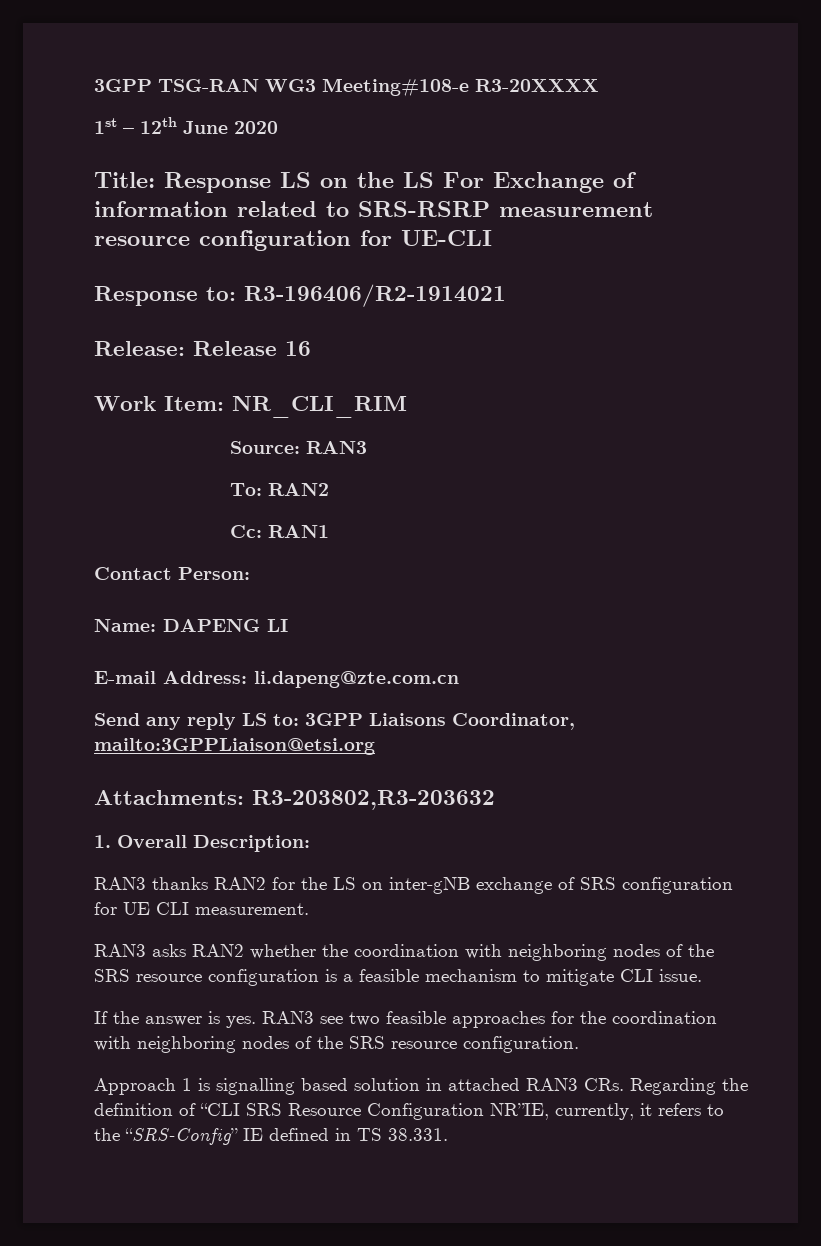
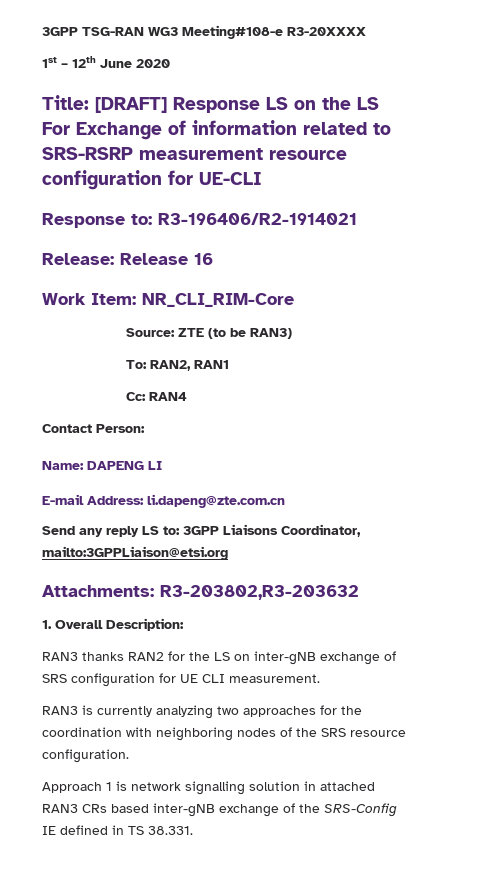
(155, 180) none -> [95,97,167,113] [DRAFT]
[232,396,407,418] NR_CLI_RIM -> [142,293,294,307] NR_CLI_RIM-Core
[306,441,368,454] RAN3 -> [178,328,293,339] ZTE (to be RAN3)
[268,483,330,496] RAN2 -> [150,360,230,371] RAN2, RAN1
[268,525,330,538] RAN1 -> [149,392,188,401] RAN4
[152,944,714,961] [94,969,702,986] [94,1011,446,1028] asks RAN2 whether the coordination with neighboring nodes of the SRS resource configuration is a feasible mechanism to mitigate CLI issue. // If the answer is yes. RAN3 see two feasible -> [82,705,239,719] is currently analyzing two
[216,1078,348,1095] signalling based -> [131,781,245,795] network signalling
[584,1078,748,1095] [94,1103,724,1120] [94,1128,238,1145] CRs. Regarding the definition of “CLI SRS Resource Configuration NR”IE, currently, it refers to the “SRS-Config” -> [82,803,397,817] CRs based inter-gNB exchange of the SRS-Config

